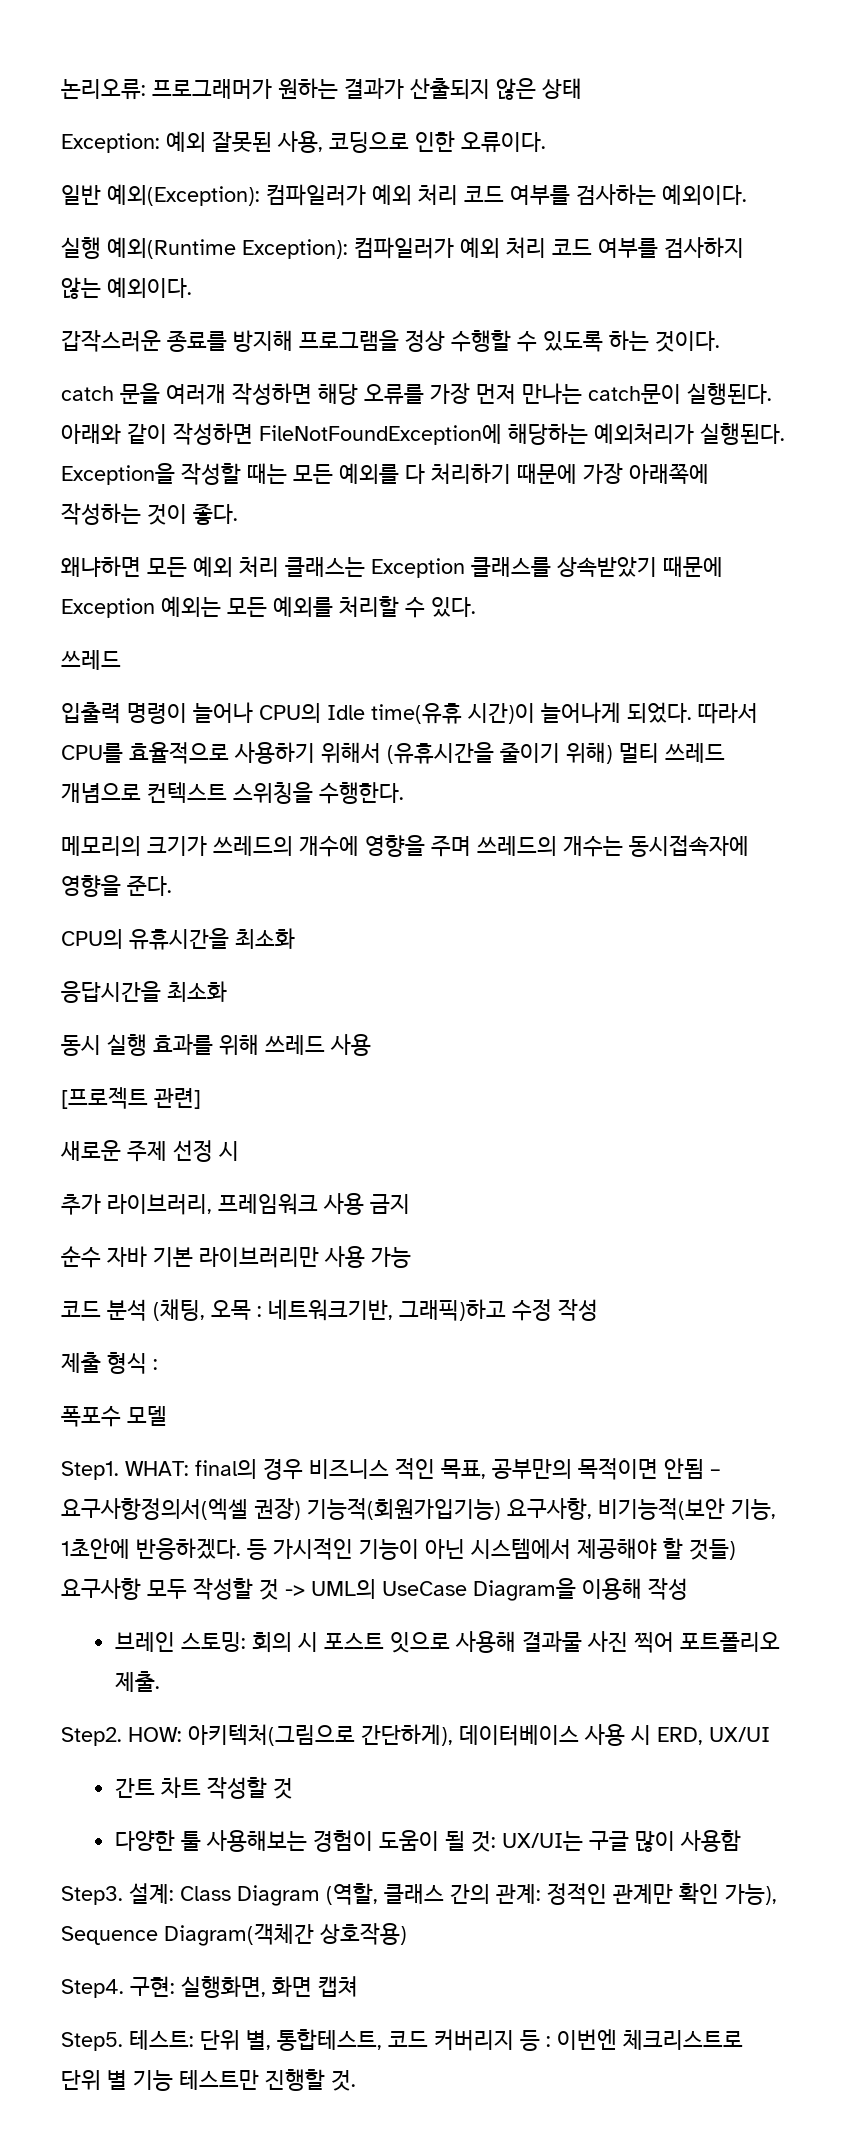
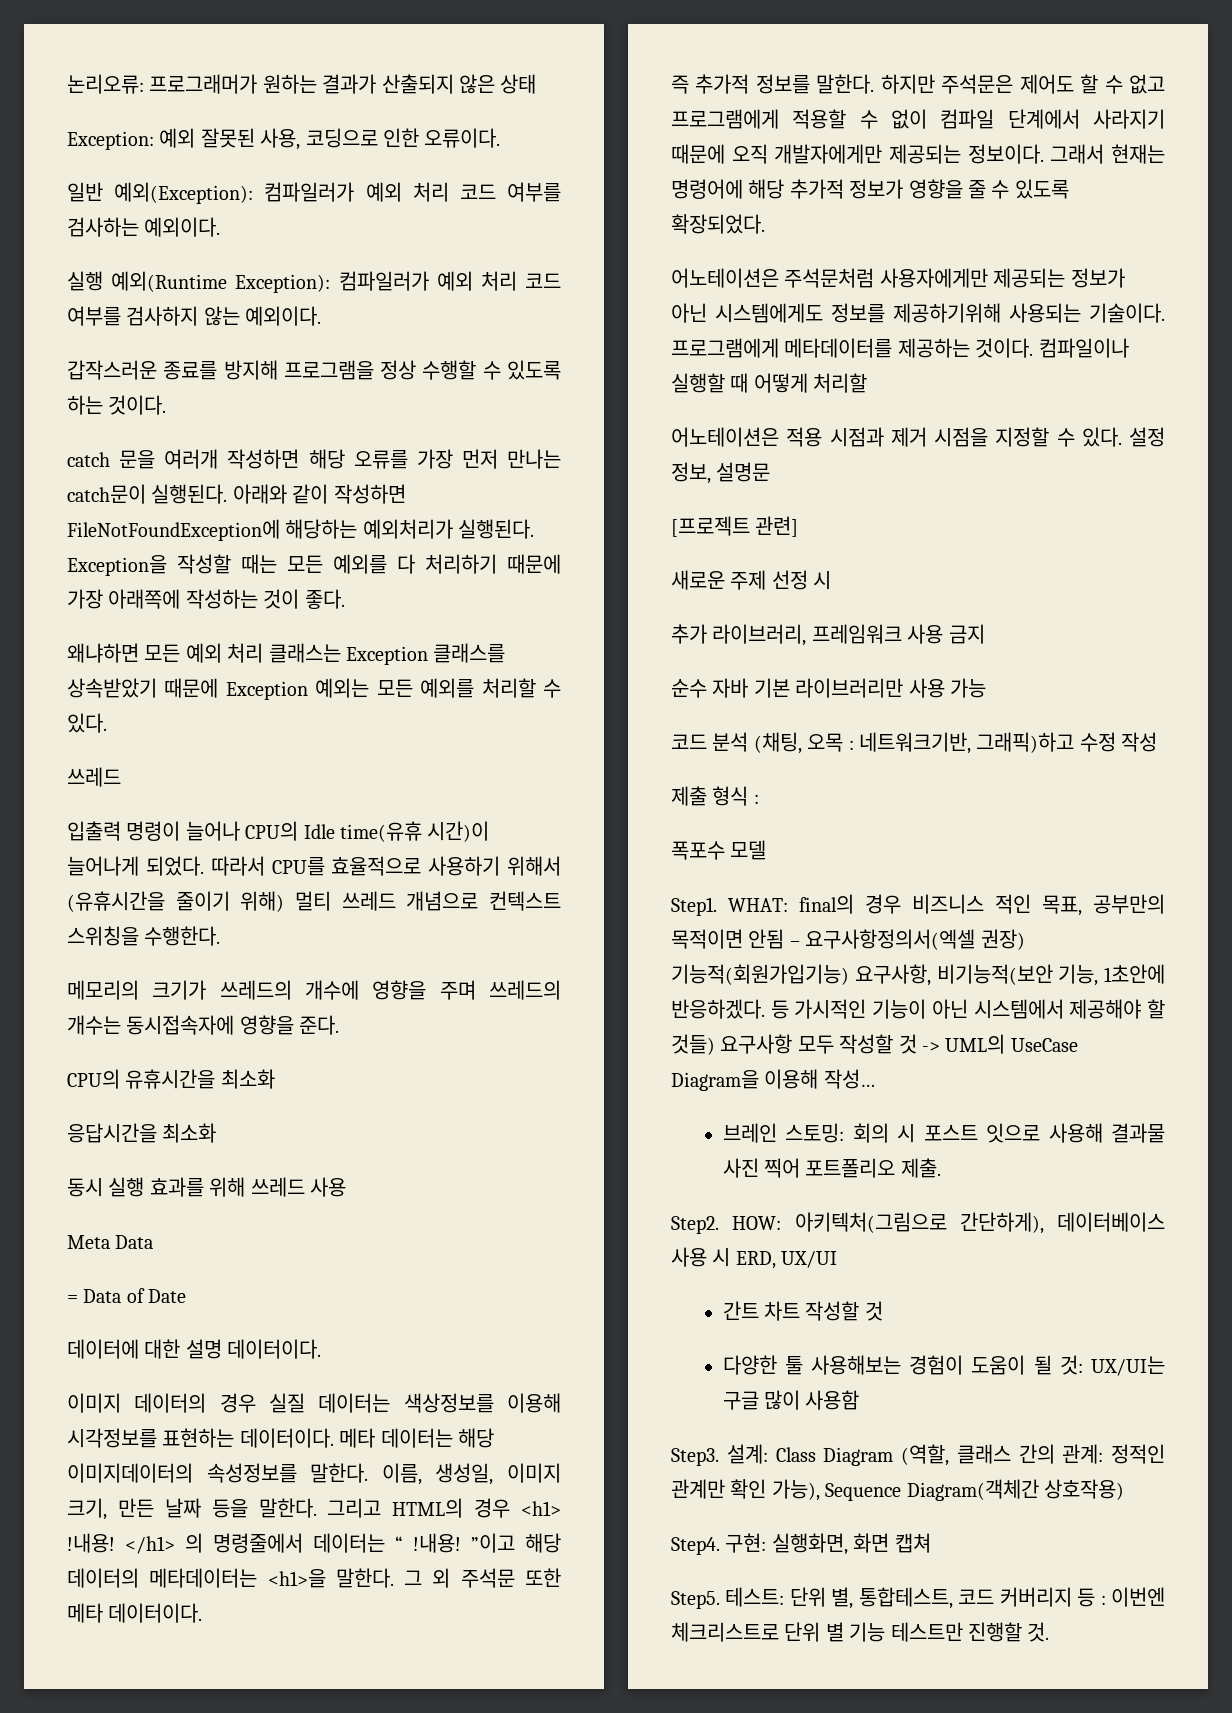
(371, 1045) none -> [67,1235,154,1249] [67,1288,187,1303] [67,1339,322,1359] [67,1393,561,1413] [67,1428,494,1448] [67,1463,561,1485] [67,1498,561,1520] [67,1533,561,1554] [67,1568,561,1588] [67,1603,203,1623] [671,74,1165,94] [671,109,1165,129] [671,144,1165,164] [671,179,1069,199] [671,214,765,234] [671,268,1125,288] [671,303,1165,323] [671,338,1129,358] [671,373,868,393] [671,427,1165,447] [671,462,771,484] // Meta Data // = Data of Date // 데이터에 대한 설명 데이터이다. // 이미지 데이터의 경우 실질 데이터는 색상정보를 이용해 시각정보를 표현하는 데이터이다. 메타 데이터는 해당 이미지데이터의 속성정보를 말한다. 이름, 생성일, 이미지 크기, 만든 날짜 등을 말한다. 그리고 HTML의 경우 <h1> !내용! </h1> 의 명령줄에서 데이터는 “ !내용! ”이고 해당 데이터의 메타데이터는 <h1>을 말한다. 그 외 주석문 또한 메타 데이터이다. // 즉 추가적 정보를 말한다. 하지만 주석문은 제어도 할 수 없고 프로그램에게 적용할 수 없이 컴파일 단계에서 사라지기 때문에 오직 개발자에게만 제공되는 정보이다. 그래서 현재는 명령어에 해당 추가적 정보가 영향을 줄 수 있도록 확장되었다. // 어노테이션은 주석문처럼 사용자에게만 제공되는 정보가 아닌 시스템에게도 정보를 제공하기위해 사용되는 기술이다. 프로그램에게 메타데이터를 제공하는 것이다. 컴파일이나 실행할 때 어떻게 처리할 // 어노테이션은 적용 시점과 제거 시점을 지정할 수 있다. 설정 정보, 설명문
[648,1578,688,1600] 작성 -> [823,1069,875,1089] 작성…

